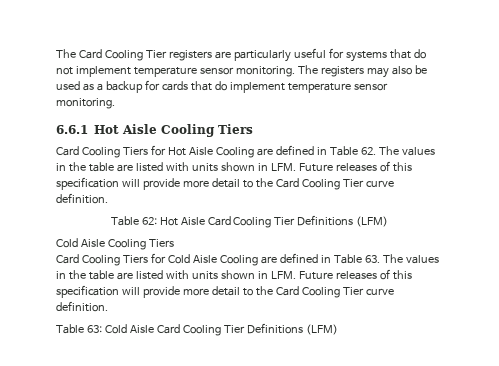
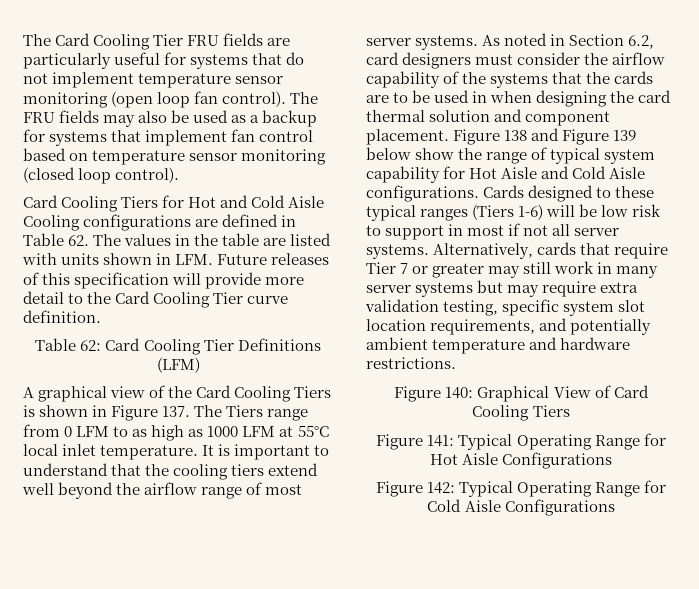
[168,50,212,61] registers -> [187,33,264,46] FRU fields
[235,65,364,77] monitoring. The registers -> [23,91,319,108] [23,110,100,123] monitoring (open loop fan control). The FRU fields
[161,81,388,93] [56,98,115,109] [56,124,253,137] cards that do implement temperature sensor monitoring. // 6.6.1 Hot Aisle Cooling Tiers -> [49,129,314,146] [23,148,327,165] [23,167,180,184] systems that implement fan control based on temperature sensor monitoring (closed loop control).
[188,147,254,158] Aisle Cooling -> [220,195,325,208] [23,214,192,231] and Cold Aisle Cooling configurations
[159,217,205,226] Hot Aisle -> (102, 345) none
[56,238,174,250] [56,253,439,266] [56,269,412,280] [56,285,394,298] [56,301,108,312] [56,323,338,336] Cold Aisle Cooling Tiers // Card Cooling Tiers for Cold Aisle Cooling are defined in Table 63. The values in the table are listed with units shown in LFM. Future releases of this specification will provide more detail to the Card Cooling Tier curve definition. // Table 63: Cold Aisle Card Cooling Tier Definitions (LFM) -> [23,385,332,402] [23,405,309,421] [23,424,329,441] [23,444,330,460] [23,463,319,480] [22,482,303,499] [366,33,655,50] [366,52,666,69] [366,71,654,88] [366,90,672,107] [366,109,611,126] [366,128,637,145] [366,147,656,164] [366,166,646,183] [366,185,655,202] [366,204,662,221] [366,223,620,240] [366,242,669,259] [366,261,659,278] [366,280,639,297] [365,299,646,316] [366,318,652,335] [366,337,631,354] [366,357,456,369] [394,385,649,402] [472,405,570,421] [376,433,666,450] [429,452,613,469] [375,480,667,497] [427,499,615,516] A graphical view of the Card Cooling Tiers is shown in Figure 137. The Tiers range from 0 LFM to as high as 1000 LFM at 55°C local inlet temperature. It is important to understand that the cooling tiers extend well beyond the airflow range of most server systems. As noted in Section 6.2, card designers must consider the airflow capability of the systems that the cards are to be used in when designing the card thermal solution and component placement. Figure 138 and Figure 139 below show the range of typical system capability for Hot Aisle and Cold Aisle configurations. Cards designed to these typical ranges (Tiers 1-6) will be low risk to support in most if not all server systems. Alternatively, cards that require Tier 7 or greater may still work in many server systems but may require extra validation testing, specific system slot location requirements, and potentially ambient temperature and hardware restrictions. // Figure 140: Graphical View of Card Cooling Tiers // Figure 141: Typical Operating Range for Hot Aisle Configurations // Figure 142: Typical Operating Range for Cold Aisle Configurations

